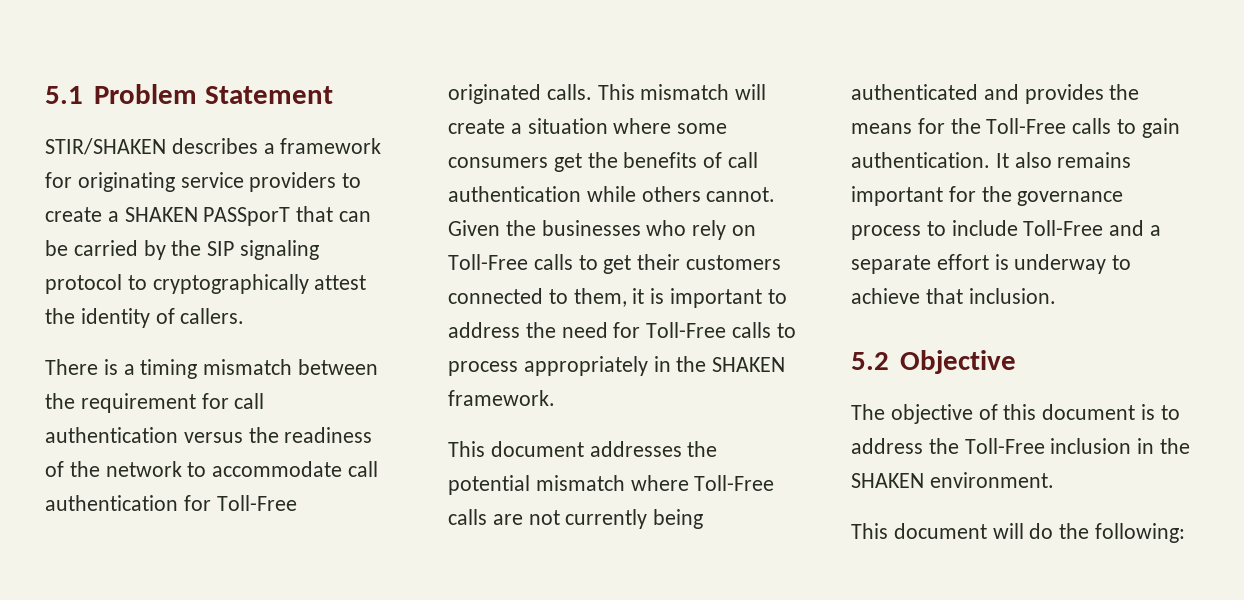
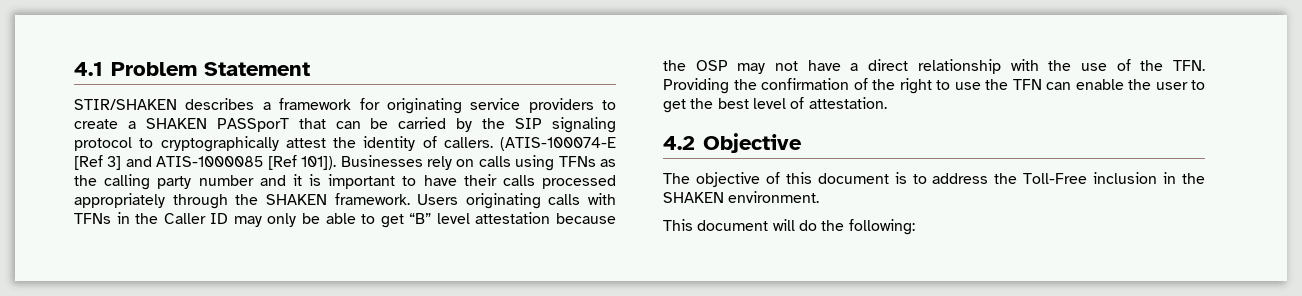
[45,86,83,104] 5.1 -> [74,62,103,76] 4.1
[45,359,379,379] [45,393,265,413] [45,427,373,443] [45,461,379,477] [45,495,297,511] [448,84,767,104] [448,118,728,134] [448,152,759,172] [448,186,776,202] [448,220,757,240] [448,254,782,274] [448,288,787,308] [448,322,796,338] [448,356,786,376] [448,390,555,406] [448,441,718,457] [448,475,775,495] [448,509,704,529] [851,84,1140,104] [851,118,1180,138] [851,152,1132,168] [851,186,1124,206] [851,220,1162,240] [851,254,1132,274] [851,288,1056,304] [851,352,889,370] // There is a timing mismatch between the requirement for call authentication versus the readiness of the network to accommodate call authentication for Toll-Free originated calls. This mismatch will create a situation where some consumers get the benefits of call authentication while others cannot. Given the businesses who rely on Toll-Free calls to get their customers connected to them, it is important to address the need for Toll-Free calls to process appropriately in the SHAKEN framework. // This document addresses the potential mismatch where Toll-Free calls are not currently being authenticated and provides the means for the Toll-Free calls to gain authentication. It also remains important for the governance process to include Toll-Free and a separate effort is underway to achieve that inclusion. // 5.2 -> [500,137,616,151] [74,155,617,171] [74,174,616,190] [74,193,616,209] [74,212,616,228] [663,59,1205,74] [663,78,1205,94] [663,97,887,113] [663,136,695,150] (ATIS-100074-E [Ref 3] and ATIS-1000085 [Ref 101]). Businesses rely on calls using TFNs as the calling party number and it is important to have their calls processed appropriately through the SHAKEN framework. Users originating calls with TFNs in the Caller ID may only be able to get “B” level attestation because the OSP may not have a direct relationship with the use of the TFN. Providing the confirmation of the right to use the TFN can enable the user to get the best level of attestation. // 4.2

